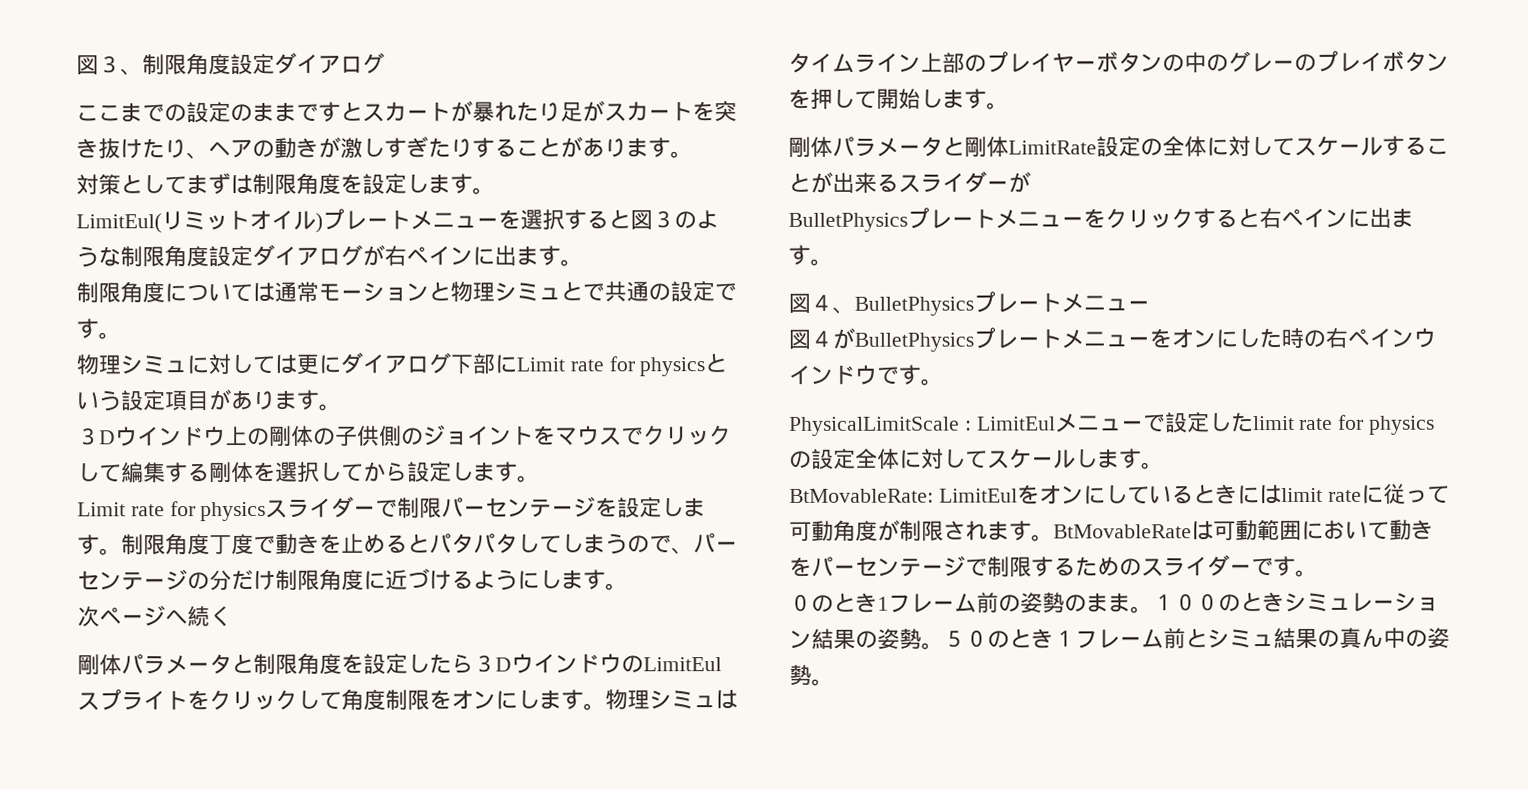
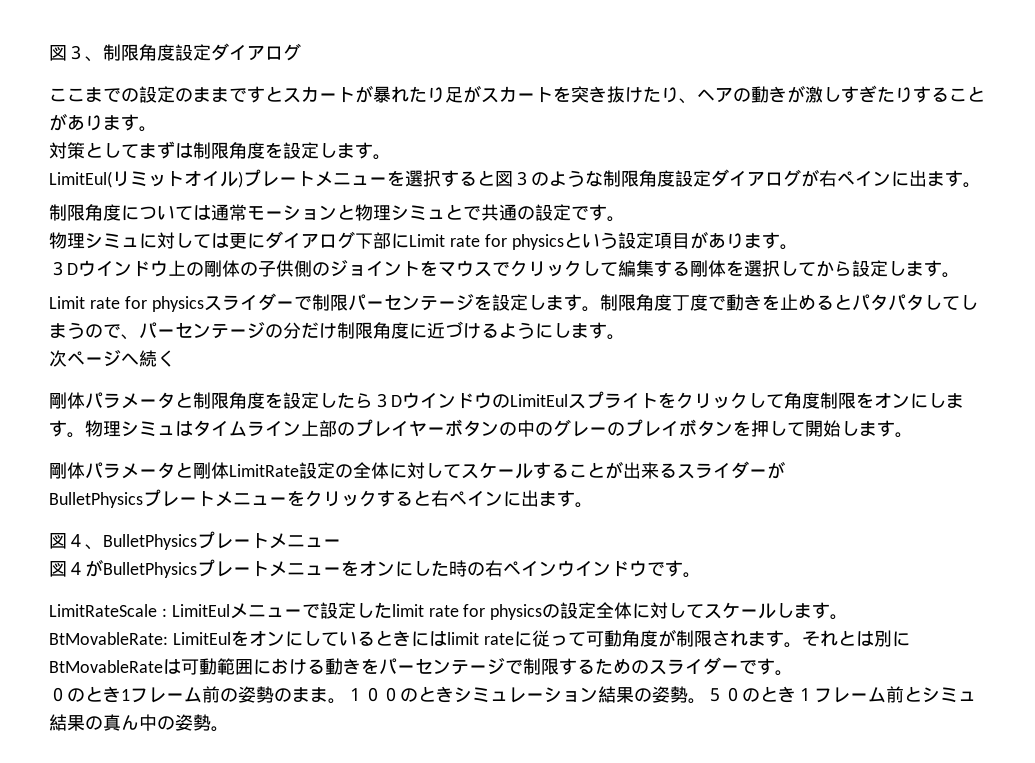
[789,416,960,436] PhysicalLimitScale -> [49,604,157,617] LimitRateScale
(1054, 538) none -> [801,630,910,647] それとは別に
[1345,520,1390,540] いて -> [289,659,325,675] ける

